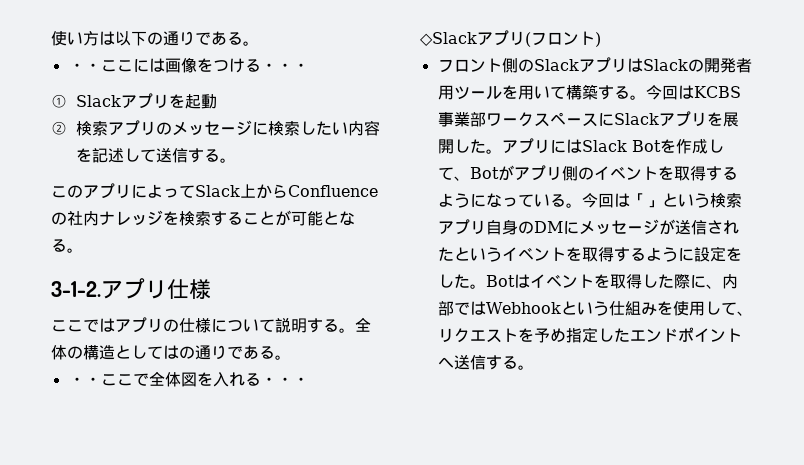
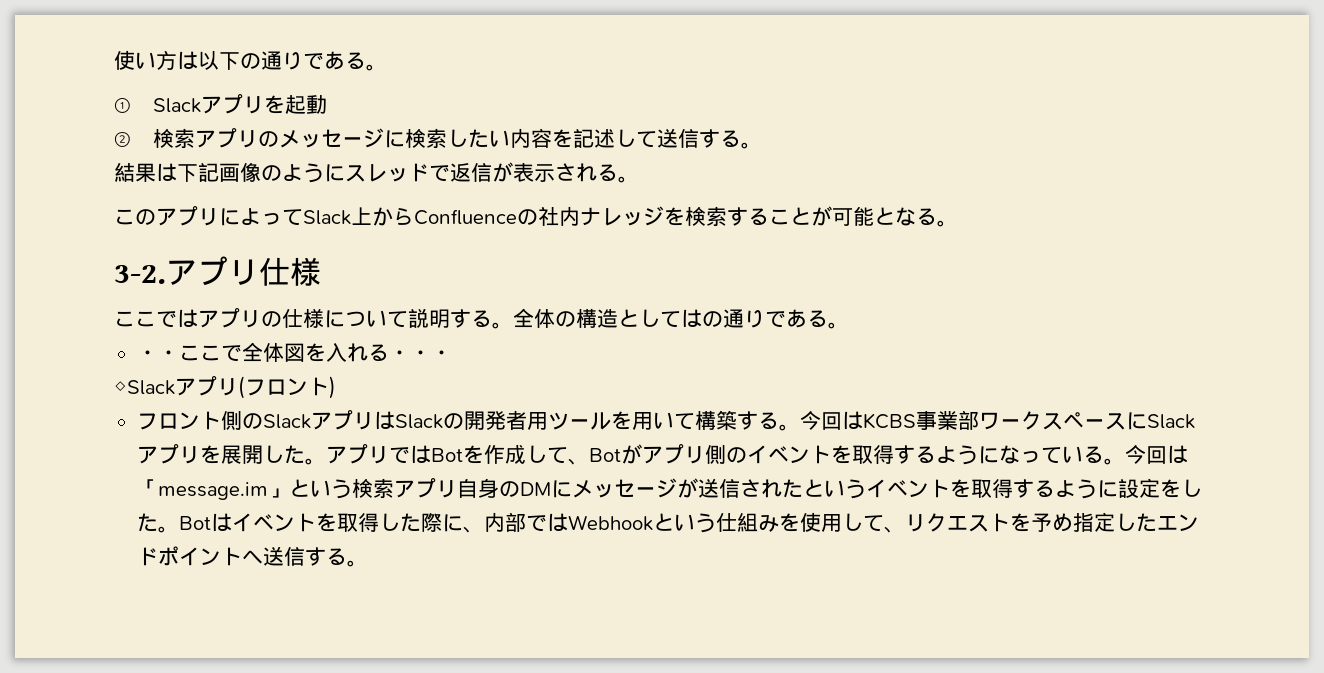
[68,58,309,73] // ・・ここには画像をつける・・・ -> (387, 67) none
(236, 160) none -> [114,162,639,183] // 結果は下記画像のようにスレッドで返信が表示される。
[51,281,101,297] 3-1-2. -> [114,265,166,284] 3-2.
[549,139,627,153] にはSlack -> [388,445,431,464] では
(646, 199) none -> [157,482,268,500] message.im

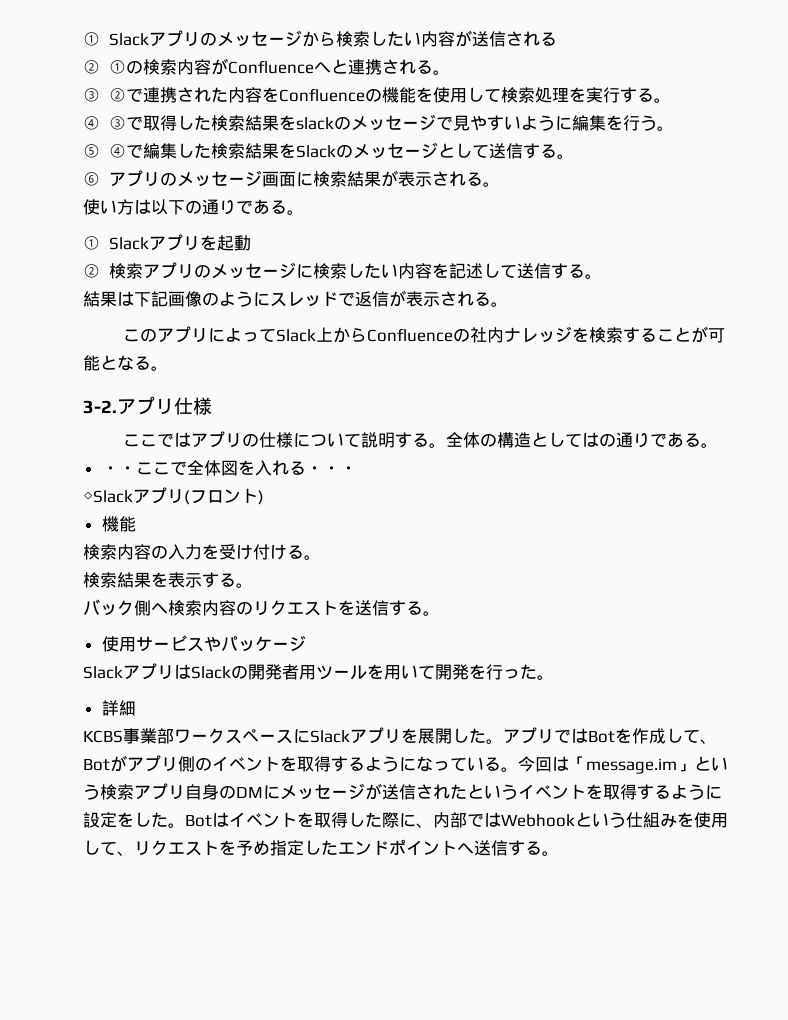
(114, 60) none -> [83,30,557,47] [83,58,450,75] [83,87,671,103] [83,114,674,131] [83,142,574,159] [83,170,500,187] ① Slackアプリのメッセージから検索したい内容が送信される // ② ①の検索内容がConfluenceへと連携される。 // ③ ②で連携された内容をConfluenceの機能を使用して検索処理を実行する。 // ④ ③で取得した検索結果をslackのメッセージで見やすいように編集を行う。 // ⑤ ④で編集した検索結果をSlackのメッセージとして送信する。 // ⑥アプリのメッセージ画面に検索結果が表示される。 //
[136,411,263,430] フロント側の -> [101,516,136,532] [83,544,321,560] [83,572,253,588] [83,599,440,616] [101,635,306,652] 機能 // 検索内容の入力を受け付ける。 // 検索結果を表示する。 // バック側へ検索内容のリクエストを送信する。 // 使用サービスやパッケージ //
[694,410,863,431] 構築する。今回は -> [435,664,554,680] [101,700,136,716] 開発を行った。 // 詳細 //

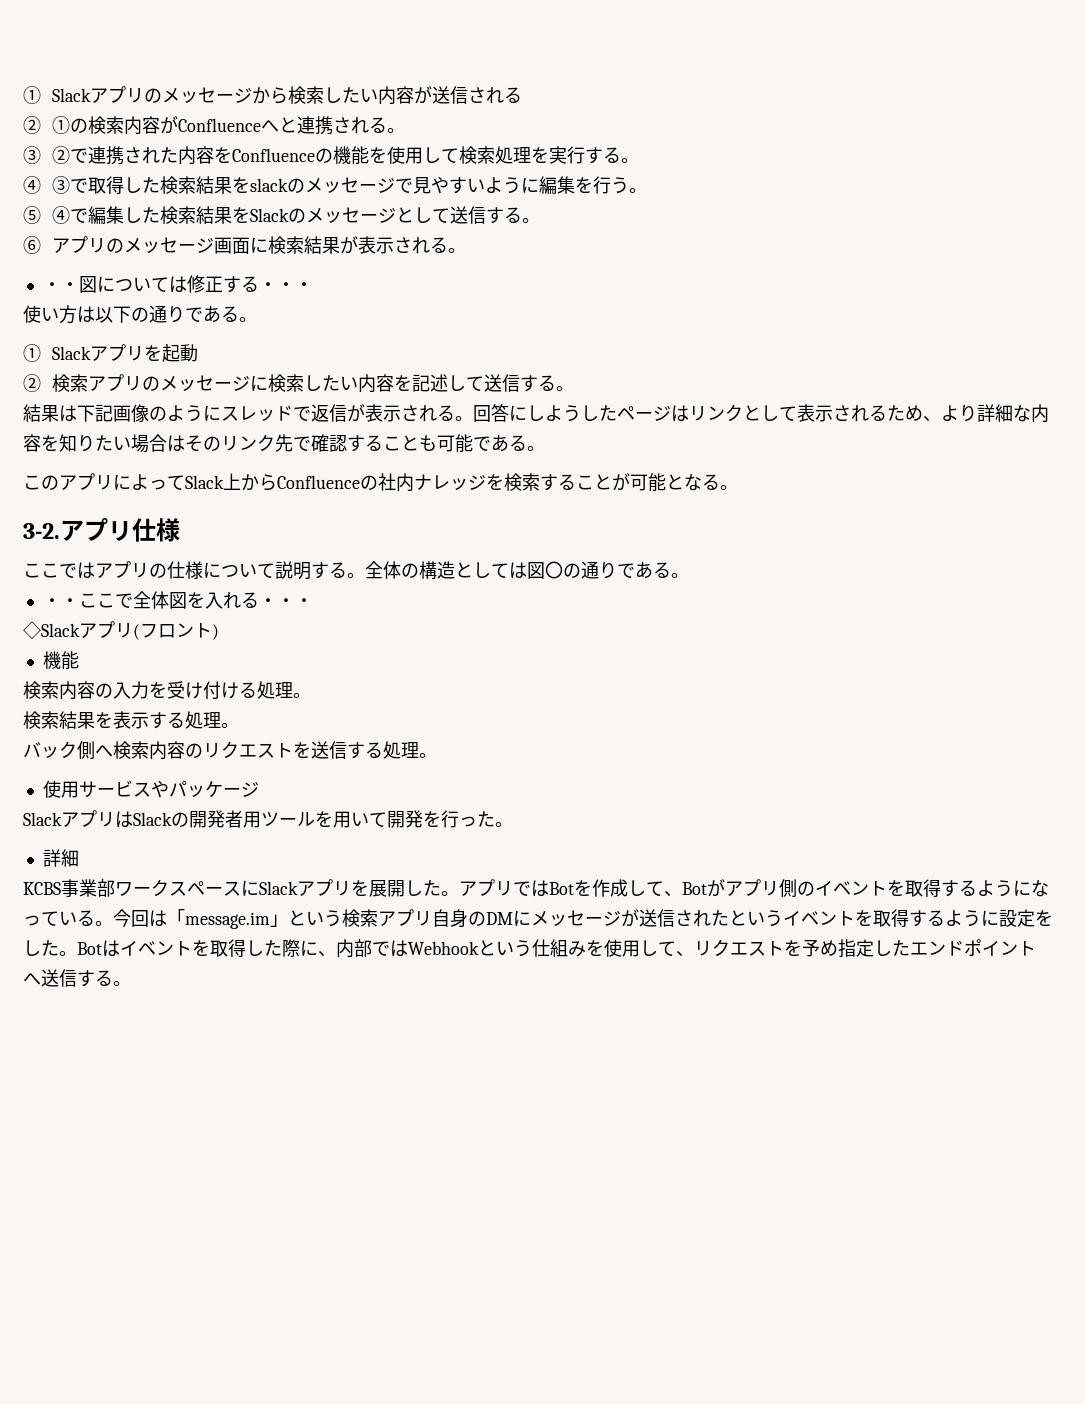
(500, 184) none -> [42,275,313,293] // ・・図については修正する・・・
(508, 304) none -> [473,404,1049,423] [23,434,545,453] 回答にしようしたページはリンクとして表示されるため、より詳細な内容を知りたい場合はそのリンク先で確認することも可能である。
(599, 439) none -> [527,561,563,579] 図〇
(304, 552) none -> [257,681,293,699] 処理
(236, 580) none -> [185,711,221,729] 処理
(423, 608) none -> [383,741,419,759] 処理

